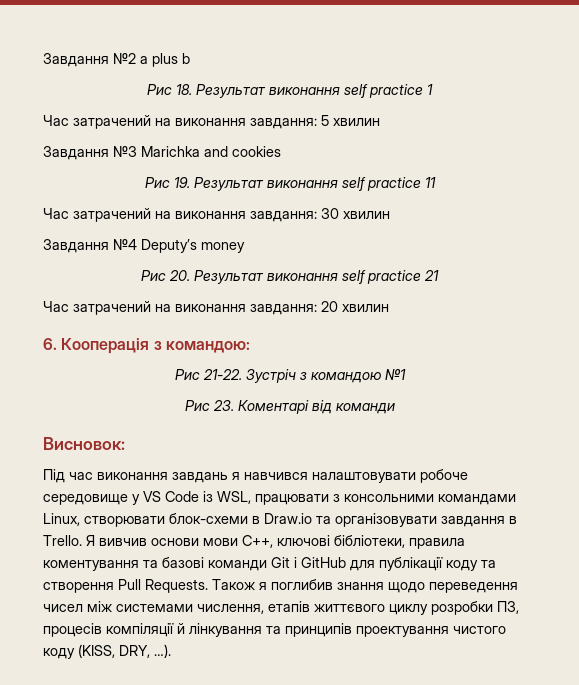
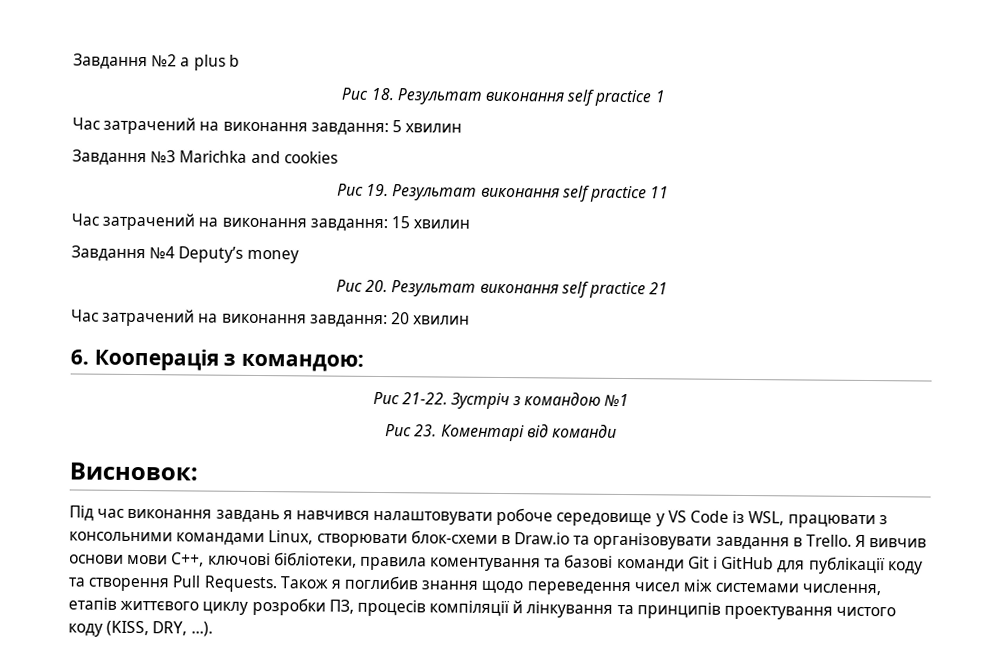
[321,208,339,219] 30 -> [390,216,410,229] 15

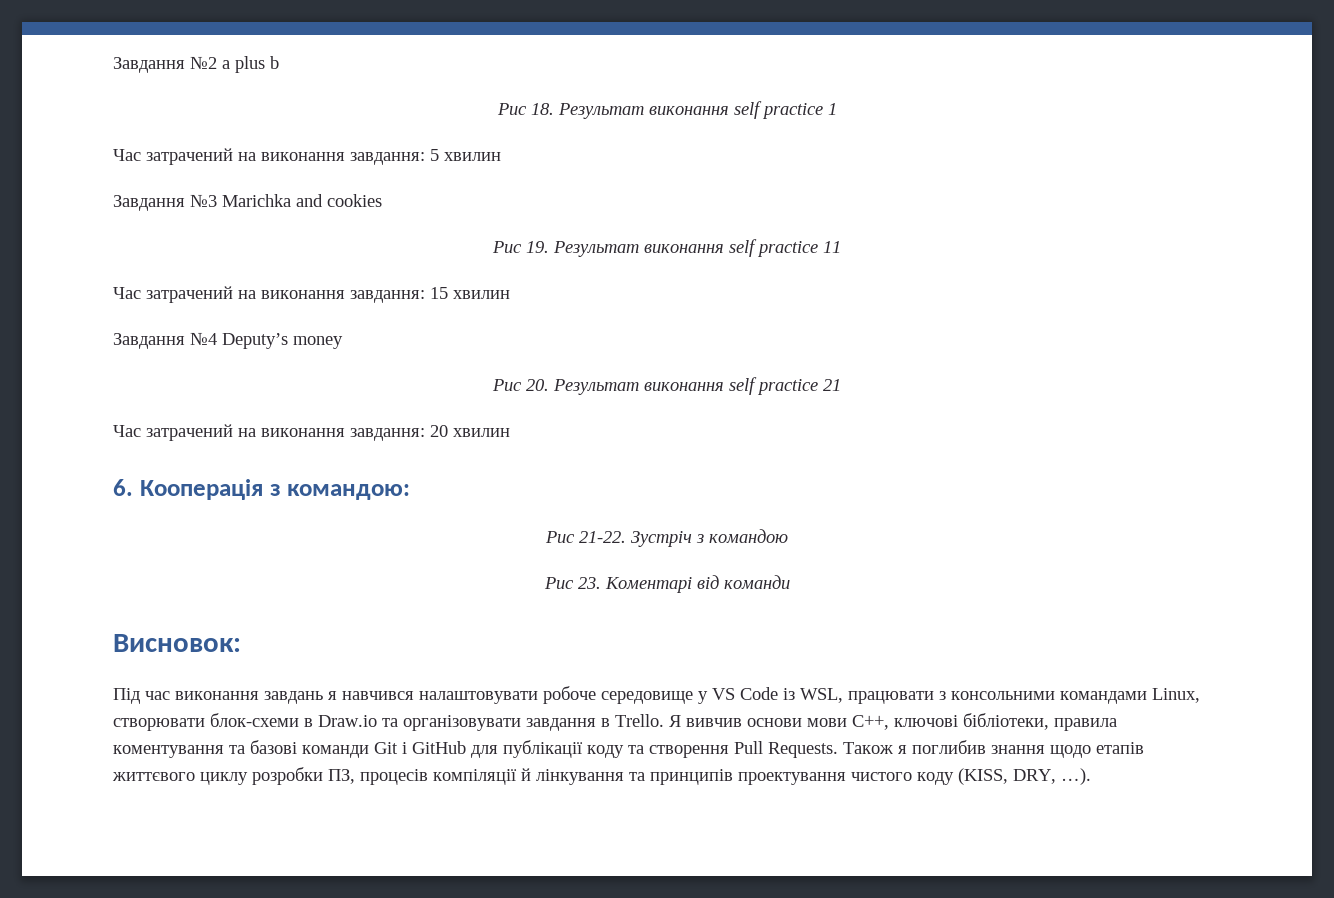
[604,393,630,408] №1 -> (788, 536) none
[526,579,882,596] переведення чисел між системами числення, -> (1091, 751) none

